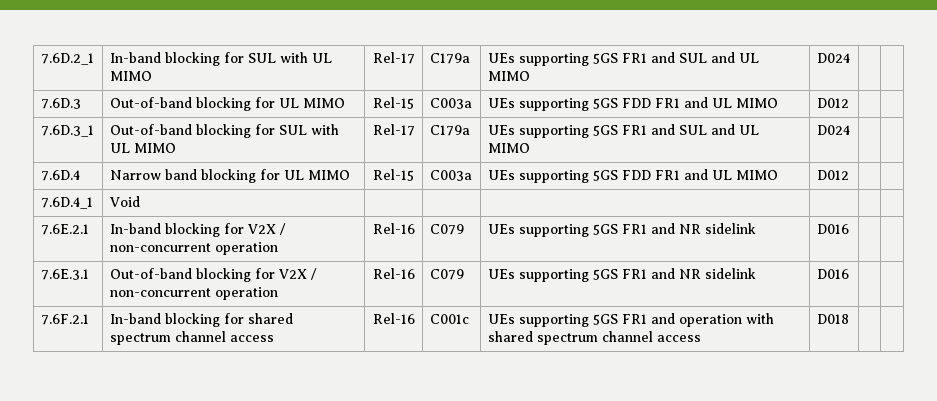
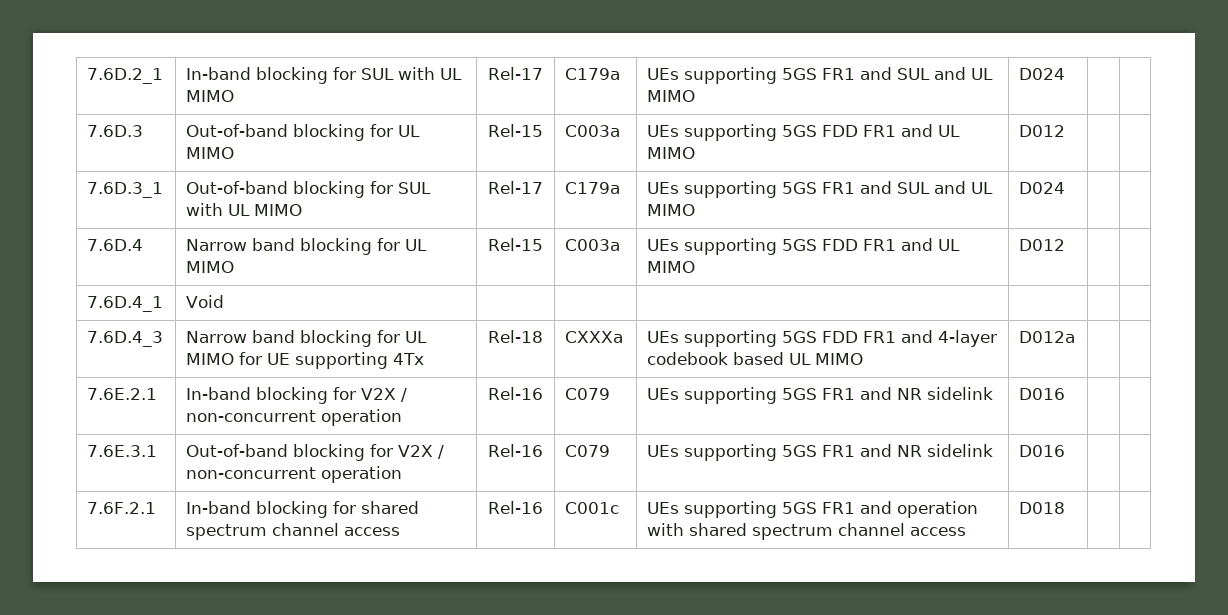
(140, 201) none -> [87,331,164,347] [186,330,428,347] [186,352,425,369] [488,330,544,343] [565,331,624,343] [647,330,998,347] [647,352,864,365] [1019,331,1076,343] // 7.6D.4_3 | Narrow band blocking for UL MIMO for UE supporting 4Tx | Rel-18 | CXXXa | UEs supporting 5GS FDD FR1 and 4-layer codebook based UL MIMO | D012a | |

